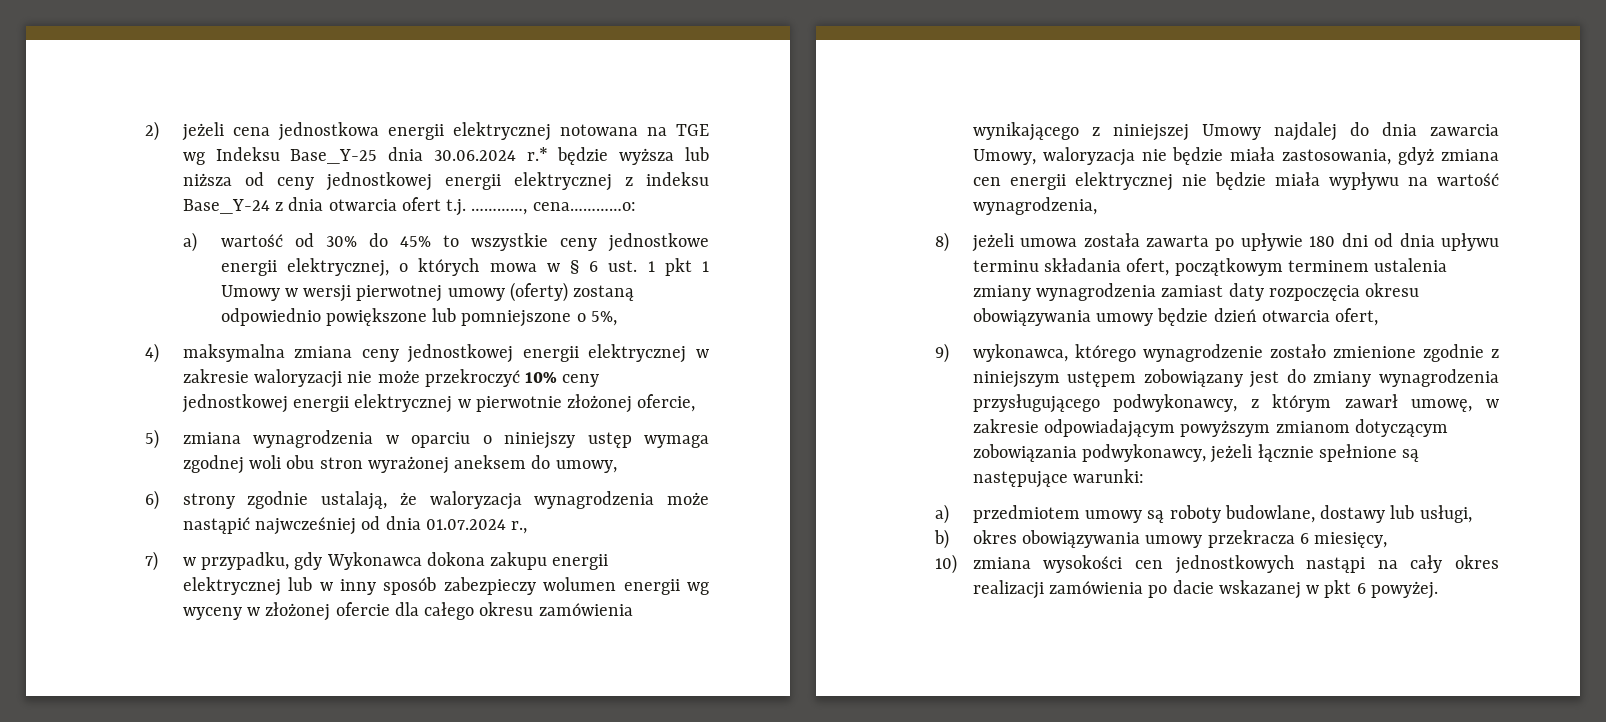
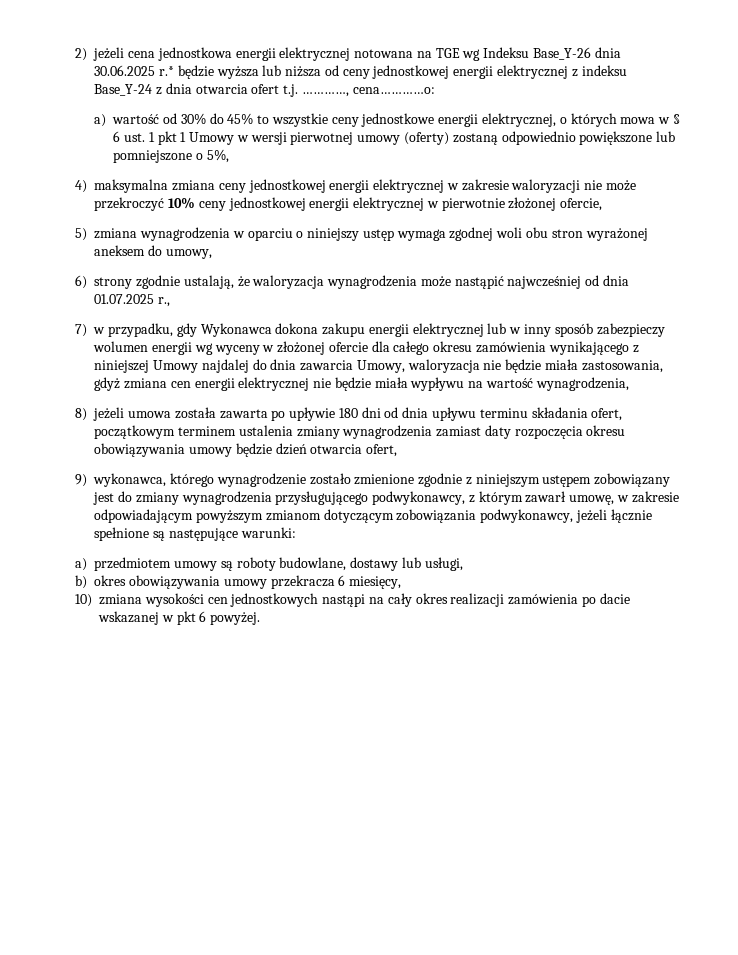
[290,147,516,164] Base_Y-25 dnia 30.06.2024 -> [532,47,621,60] [94,65,156,76] Base_Y-26 dnia 30.06.2025
[425,519,506,530] 01.07.2024 -> [94,294,155,304] 01.07.2025

